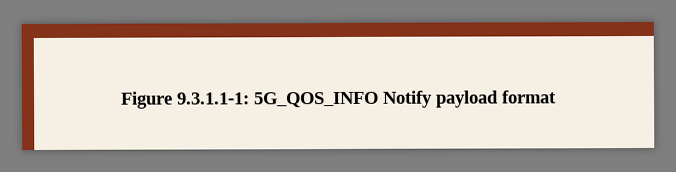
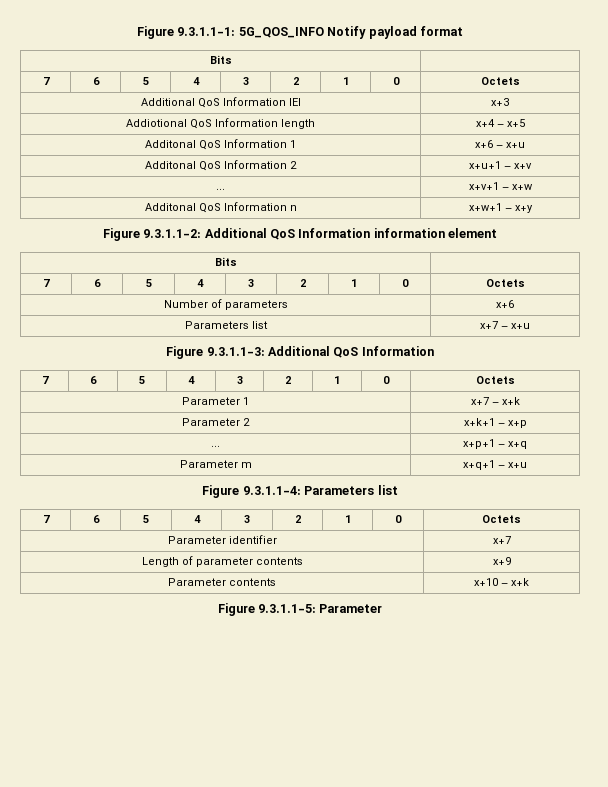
(557, 97) none -> [209,55,232,64] [42,77,50,85] [92,77,100,85] [142,77,149,85] [192,77,200,85] [242,77,249,85] [292,77,299,85] [342,77,349,85] [392,77,400,85] [480,77,520,85] [140,97,301,108] [491,98,510,106] [126,118,315,129] [475,119,525,127] [145,139,297,150] [475,140,525,148] [145,160,298,171] [469,161,532,169] [216,188,225,190] [468,182,533,190] [144,202,297,213] [468,203,533,213] [102,228,498,241] [214,257,237,266] [43,279,50,287] [94,279,101,287] [145,279,152,287] [197,279,204,287] [248,279,254,287] [299,279,306,287] [351,279,357,287] [402,279,409,287] [485,279,525,287] [163,299,288,310] [496,300,514,308] [184,321,268,329] [480,321,530,329] [166,346,434,359] [41,376,49,384] [90,376,97,384] [139,376,145,384] [188,376,195,384] [236,376,243,384] [285,376,291,384] [334,376,340,384] [383,376,390,384] [475,376,515,384] [182,397,249,405] [470,397,520,405] [182,418,250,426] [463,418,527,428] [211,445,220,447] [463,439,527,449] [179,460,252,468] [463,460,527,470] [202,485,398,498] [42,515,50,523] [92,515,100,523] [143,515,149,523] [193,515,201,523] [244,515,250,523] [294,515,301,523] [344,515,351,523] [395,515,402,523] [482,515,521,523] [167,535,277,544] [492,536,511,544] [141,556,303,567] [492,557,511,565] [168,578,276,586] [474,578,529,586] [217,603,383,616] // Bits | // 7 | 6 | 5 | 4 | 3 | 2 | 1 | 0 | Octets // Additional QoS Information IEI | x+3 // Addiotional QoS Information length | x+4 – x+5 // Additonal QoS Information 1 | x+6 – x+u // Additonal QoS Information 2 | x+u+1 – x+v // … | x+v+1 – x+w // Additonal QoS Information n | x+w+1 – x+y // Figure 9.3.1.1-2: Additional QoS Information information element // Bits | // 7 | 6 | 5 | 4 | 3 | 2 | 1 | 0 | Octets // Number of parameters | x+6 // Parameters list | x+7 – x+u // Figure 9.3.1.1-3: Additional QoS Information // 7 | 6 | 5 | 4 | 3 | 2 | 1 | 0 | Octets // Parameter 1 | x+7 – x+k // Parameter 2 | x+k+1 – x+p // … | x+p+1 – x+q // Parameter m | x+q+1 – x+u // Figure 9.3.1.1-4: Parameters list // 7 | 6 | 5 | 4 | 3 | 2 | 1 | 0 | Octets // Parameter identifier | x+7 // Length of parameter contents | x+9 // Parameter contents | x+10 – x+k // Figure 9.3.1.1-5: Parameter

